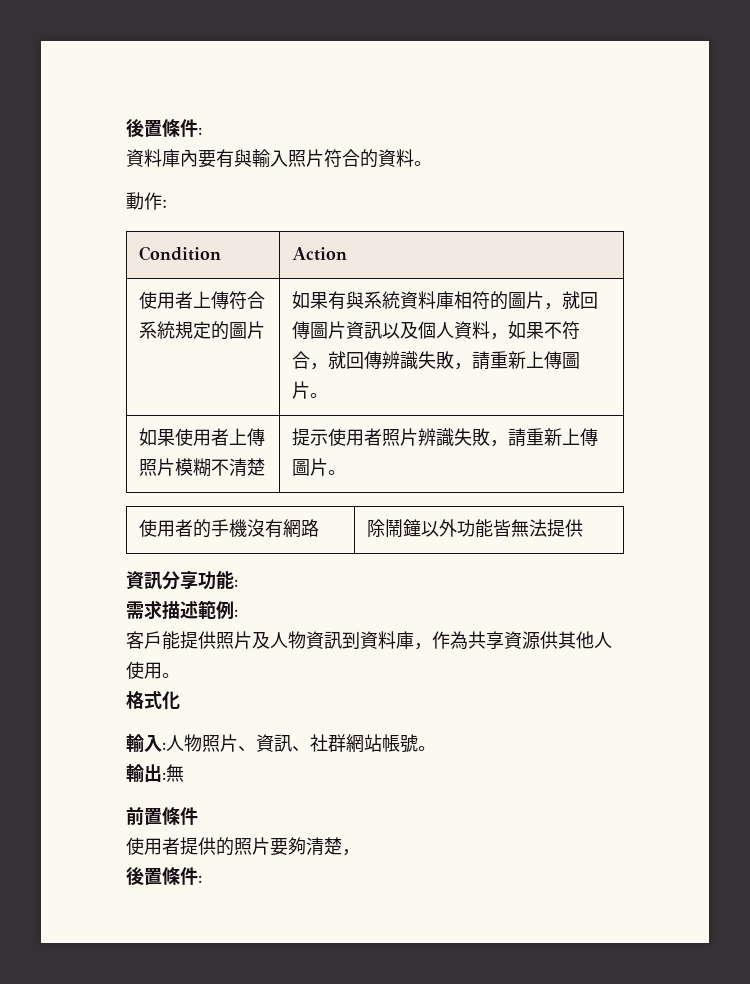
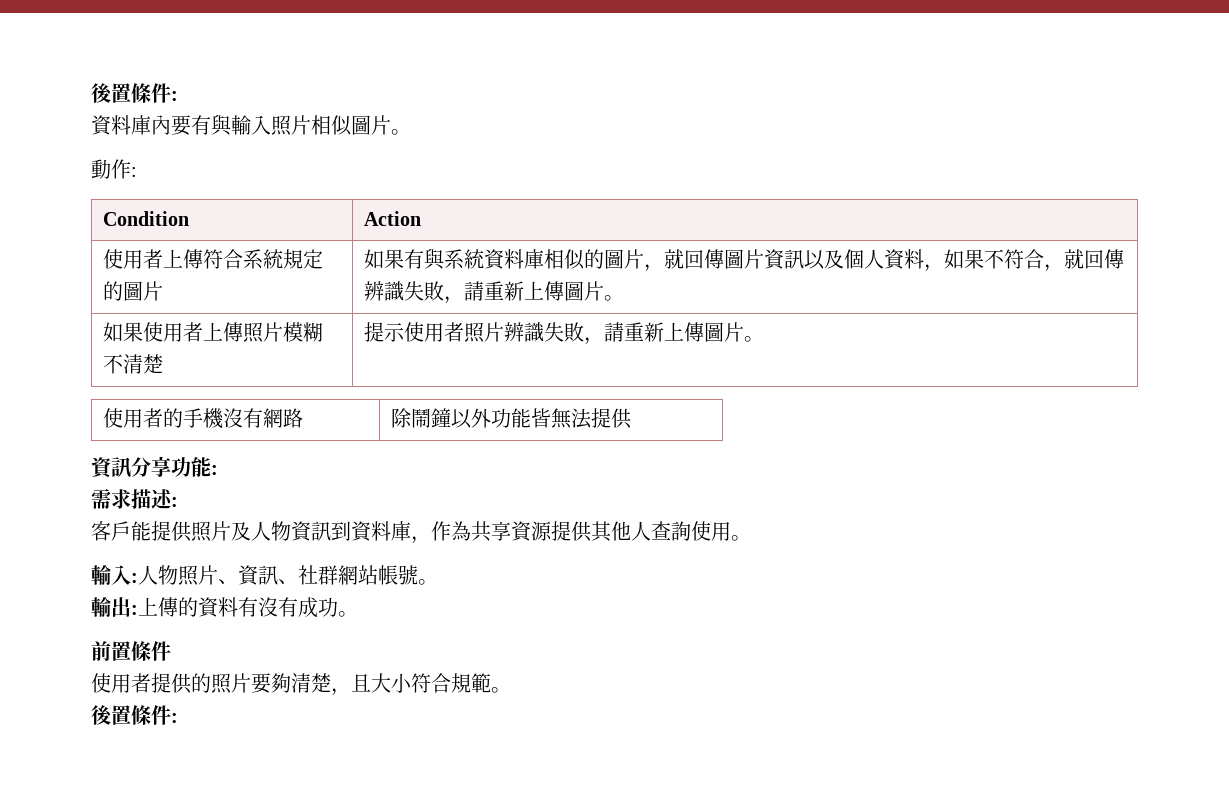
[324,149,414,168] 符合的資料 -> [311,115,391,136] 相似圖片
[471,291,490,310] 符 -> [564,249,586,270] 似
[198,600,234,619] 範例 -> (173, 499) none
(540, 640) none -> [551,521,571,541] 提
(612, 640) none -> [651,521,691,541] 查詢
[126,691,180,710] // 格式化 -> (751, 538) none
[166,764,184,782] 無 -> [138,597,358,618] 上傳的資料有沒有成功。
(360, 852) none -> [351,673,511,693] 且大小符合規範。

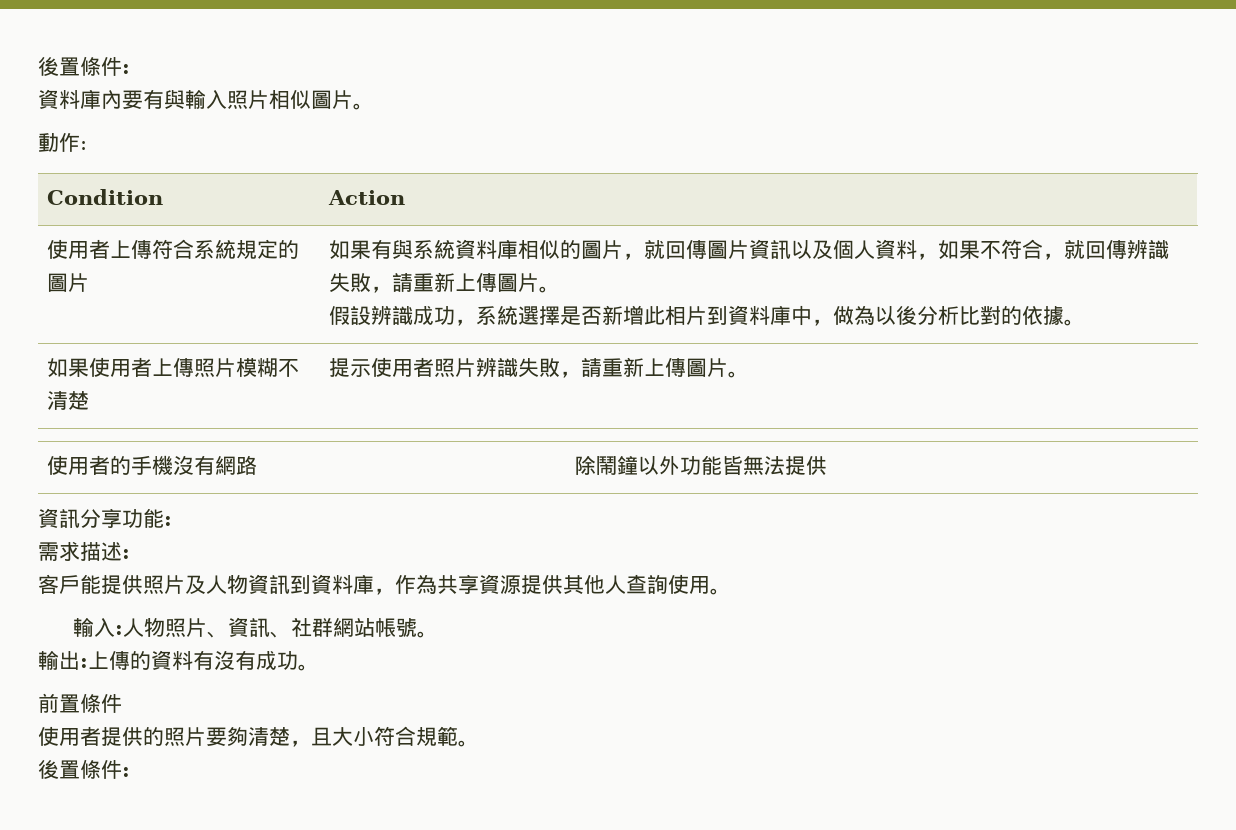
(625, 298) none -> [328,305,1085,326] // 假設辨識成功，系統選擇是否新增此相片到資料庫中，做為以後分析比對的依據。

